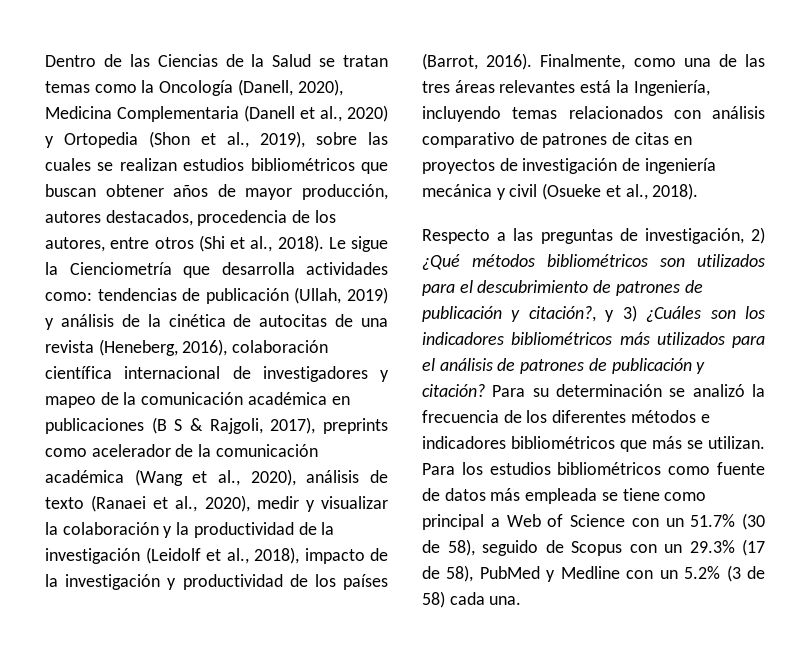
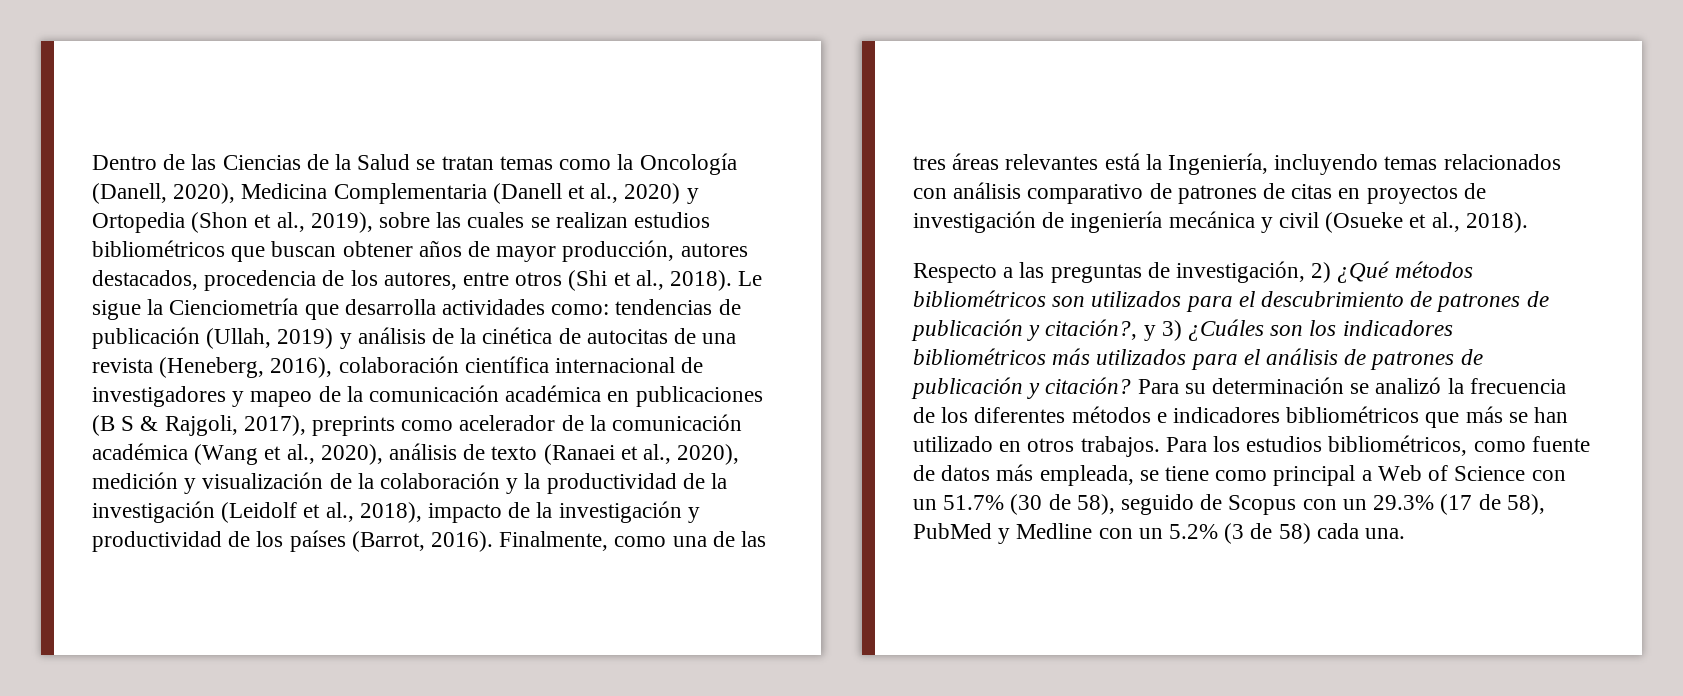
[256,496,388,512] medir y visualizar -> [92,472,352,494] medición y visualización de
[708,436,765,449] utilizan. -> [1534,407,1569,423] [913,436,1160,457] han utilizado en otros trabajos.
[557,462,662,475] bibliométricos -> [1328,435,1468,456] bibliométricos,
[525,488,598,504] empleada -> [1039,465,1134,486] empleada,

